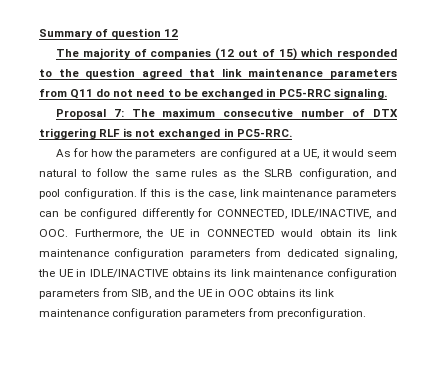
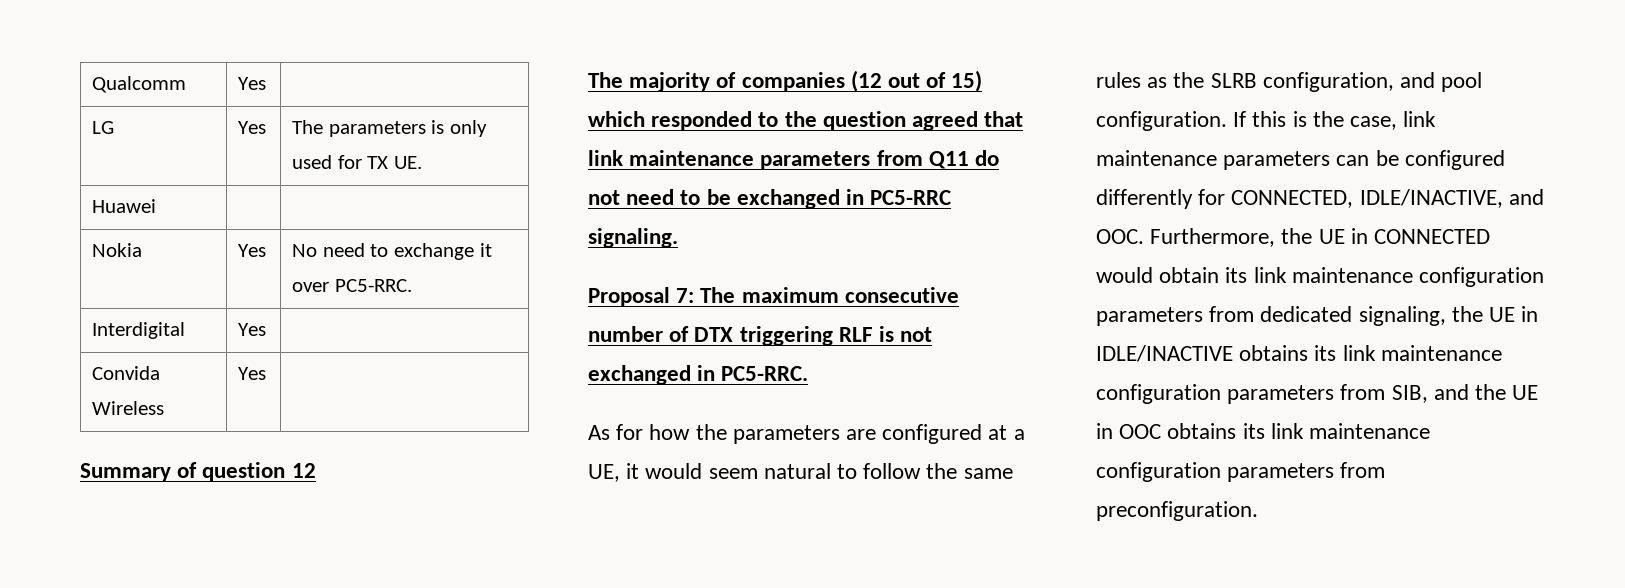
(39, 34) none -> [92,76,187,93] [238,77,267,90] [92,121,115,134] [238,121,267,134] [292,120,487,137] [292,155,422,169] [92,199,157,213] [92,243,143,257] [238,244,267,257] [292,243,492,260] [292,279,412,292] [92,322,186,339] [238,323,267,336] [92,366,161,380] [92,401,165,415] [238,367,267,380] Qualcomm | Yes | // LG | Yes | The parameters is only used for TX UE. // Huawei | | // Nokia | Yes | No need to exchange it over PC5-RRC. // Interdigital | Yes | // Convida Wireless | Yes | //

